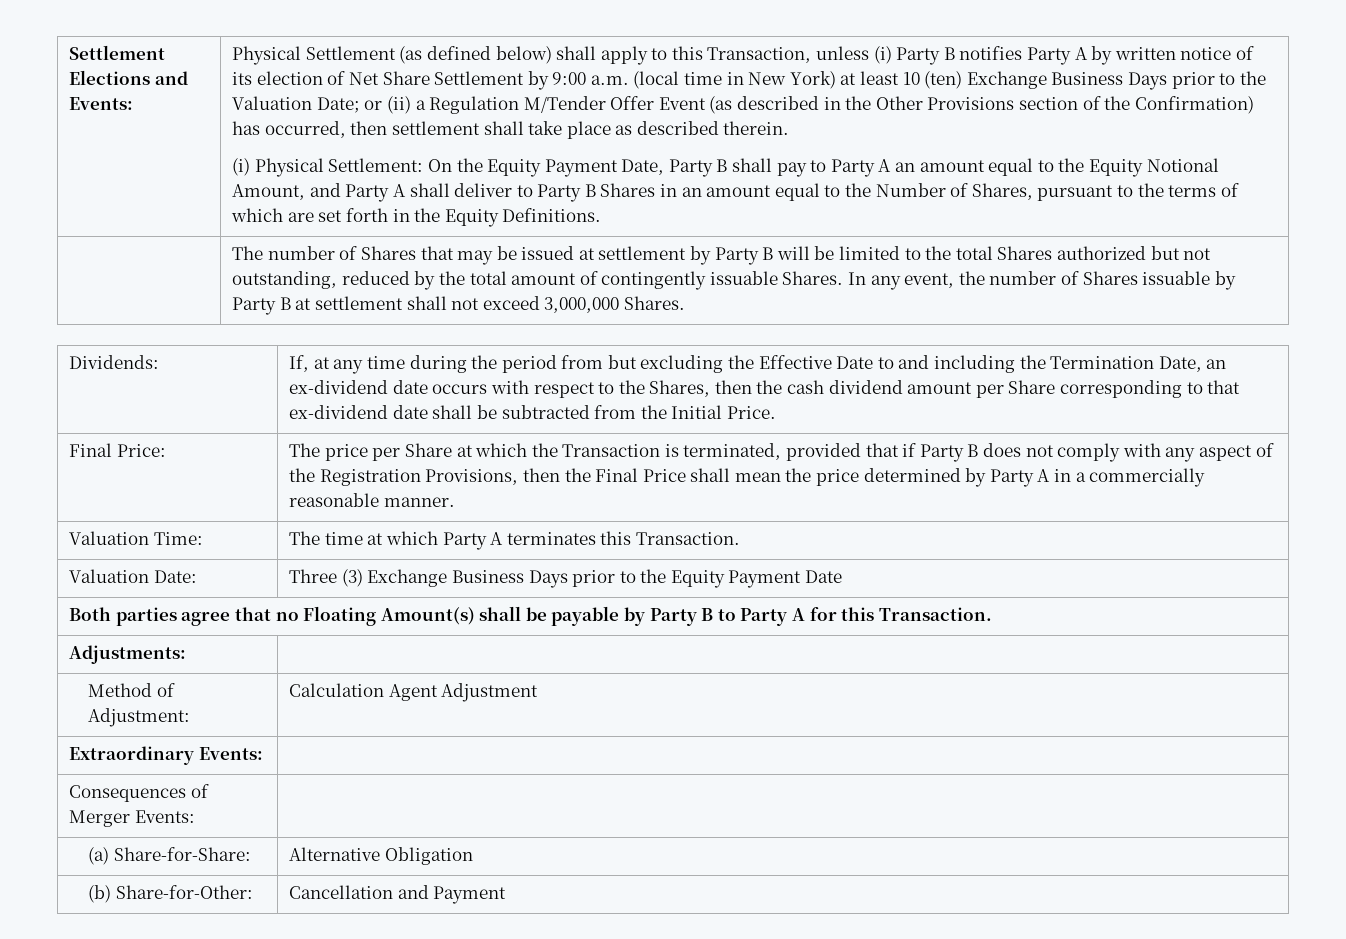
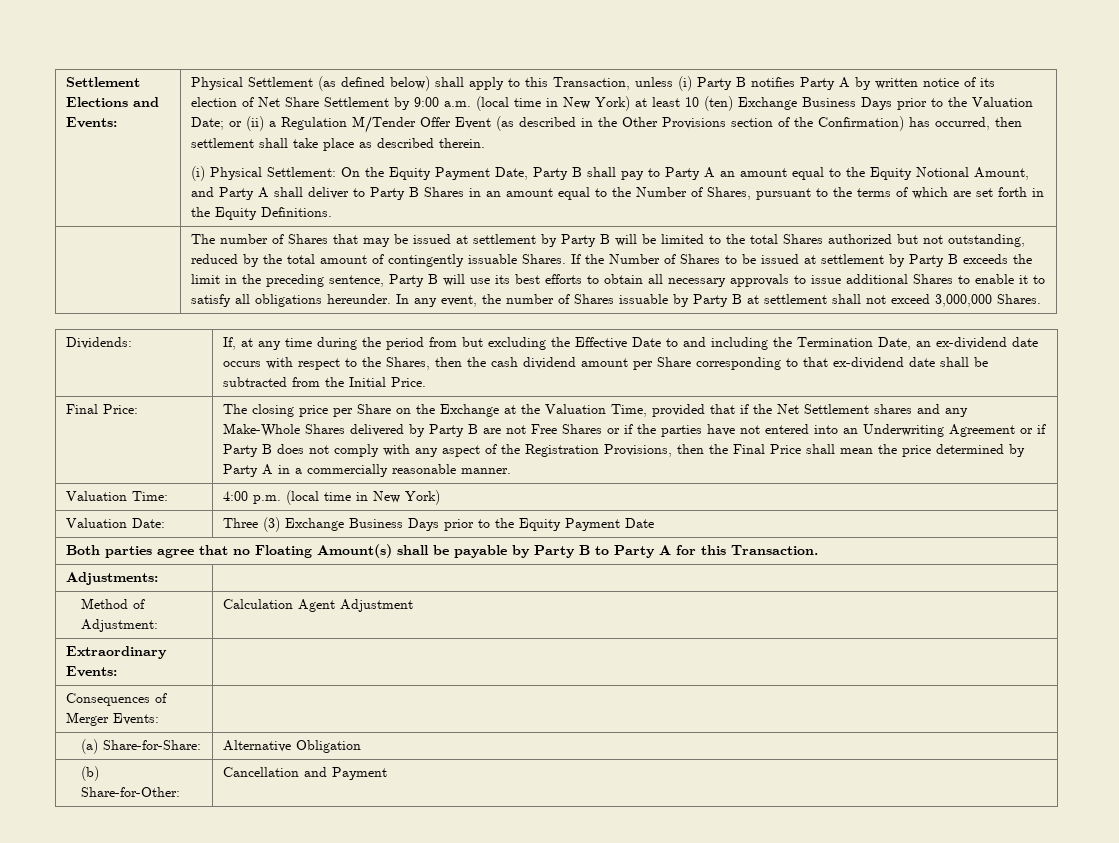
(844, 278) none -> [571,254,1033,267] [191,274,1046,287] [191,294,392,307] If the Number of Shares to be issued at settlement by Party B exceeds the limit in the preceding sentence, Party B will use its best efforts to obtain all necessary approvals to issue additional Shares to enable it to satisfy all obligations hereunder.
(321, 450) none -> [252,404,295,417] closing
[456,443,899,461] at which the Transaction is terminated, provided that -> [396,404,969,417] [223,423,1034,437] on the Exchange at the Valuation Time, provided that if the Net Settlement shares and any Make-Whole Shares delivered by Party B are not Free Shares or if the parties have not entered into an Underwriting Agreement or
[289,531,740,550] The time at which Party A terminates this Transaction. -> [223,490,441,505] 4:00 p.m. (local time in New York)

